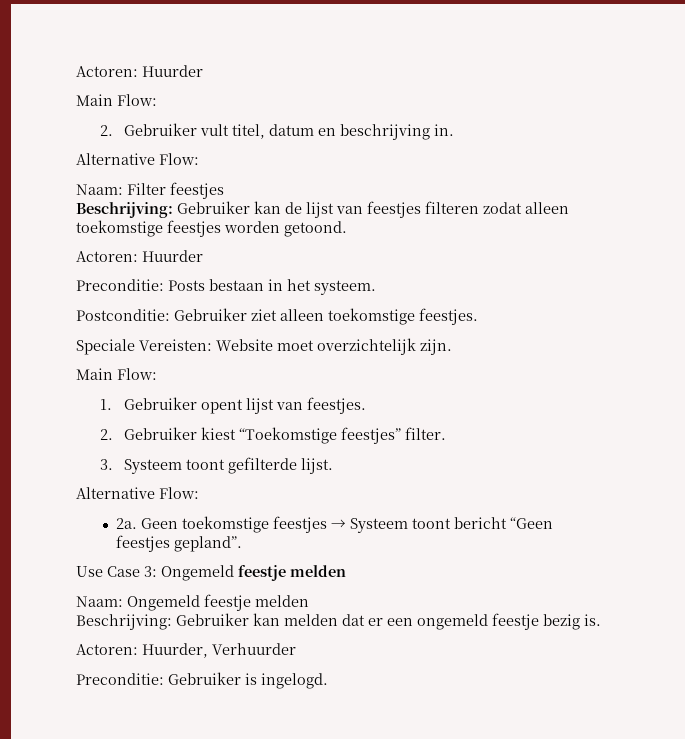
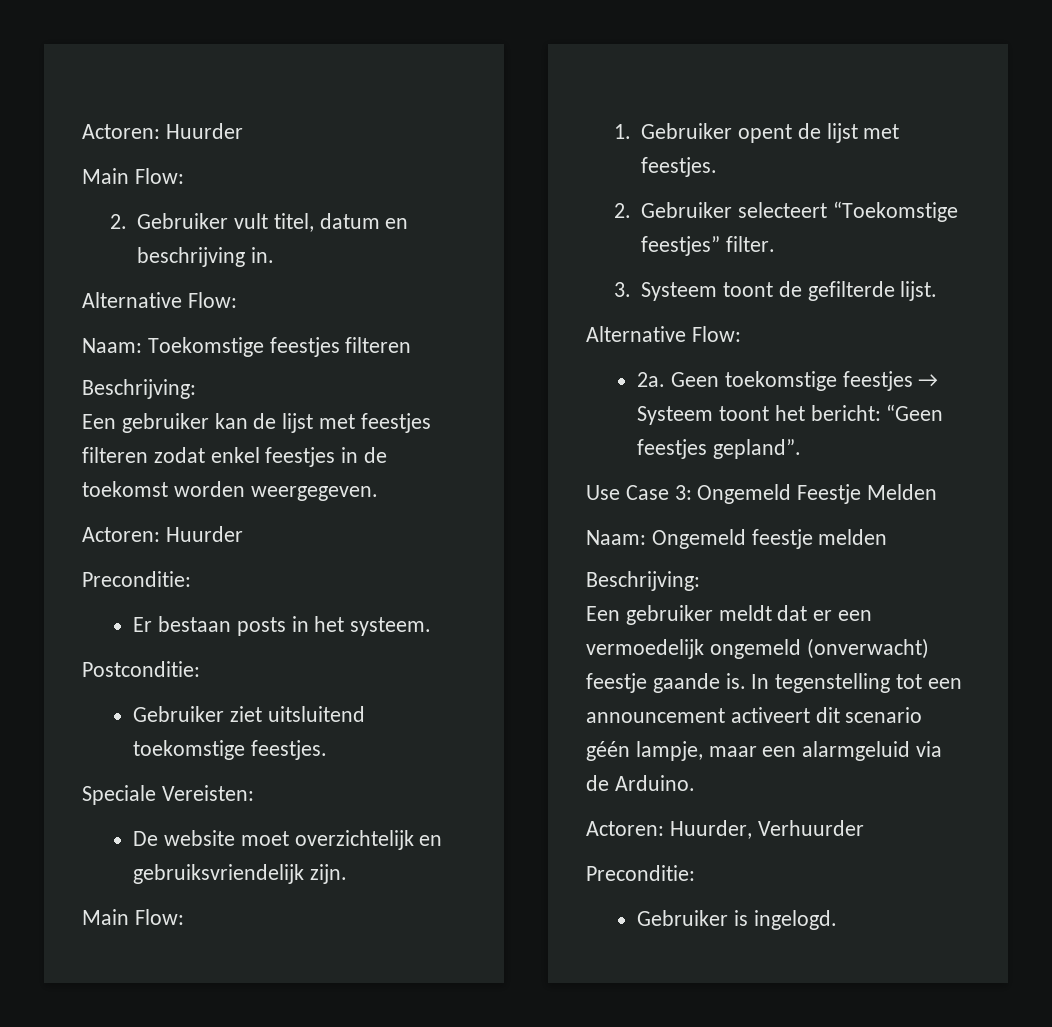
[127,182,224,199] [76,201,250,218] Filter feestjes // Beschrijving: Gebruiker -> [147,337,412,357] [82,379,196,399] [82,413,209,433] Toekomstige feestjes filteren // Beschrijving: // Een gebruiker
[336,206,363,214] van -> [319,414,356,429] met
[525,202,569,214] [76,220,347,237] alleen toekomstige feestjes worden getoond. -> [210,447,388,467] [82,481,378,501] enkel feestjes in de toekomst worden weergegeven.
[168,279,264,291] Posts bestaan -> [133,616,286,636] // Er bestaan posts
(170, 315) none -> (200, 669) //
[280,309,324,321] alleen -> [267,706,365,722] uitsluitend
[216,338,416,355] Website moet overzichtelijk -> [133,830,443,850] [133,864,305,884] // De website moet overzichtelijk en gebruiksvriendelijk
[245,398,303,414] lijst van -> [797,123,900,143] de lijst met
[200,427,236,440] kiest -> [738,202,828,218] selecteert
(225, 464) none -> [778,281,802,297] de
[453,517,507,529] bericht -> [774,405,881,421] het bericht:
[238,565,346,581] feestje melden -> [797,484,938,504] Feestje Melden
[176,613,601,630] Gebruiker kan melden dat er een ongemeld feestje bezig is. -> [586,605,873,625] [586,638,929,659] [586,673,962,693] [586,707,923,723] [586,741,943,761] [586,775,695,791] // Een gebruiker meldt dat er een vermoedelijk ongemeld (onverwacht) feestje gaande is. In tegenstelling tot een announcement activeert dit scenario géén lampje, maar een alarmgeluid via de Arduino.
(164, 679) none -> (695, 873) //

